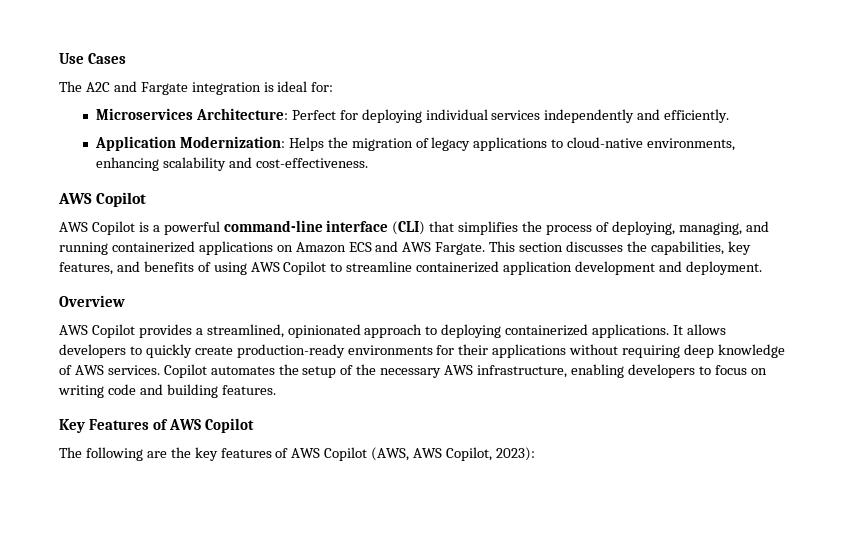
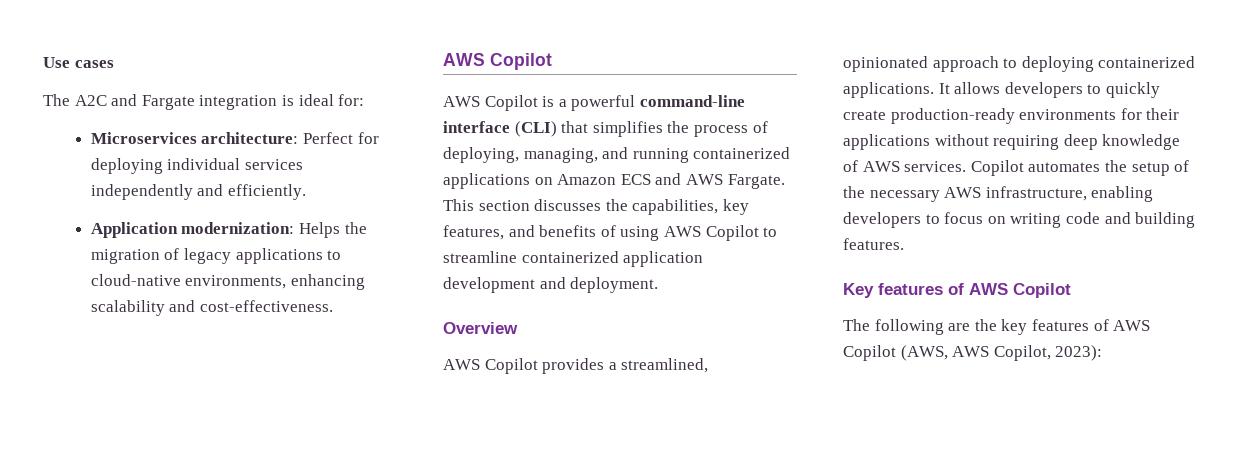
[87,53,126,64] Cases -> [74,60,114,68] cases
[195,108,288,120] Architecture: -> [201,132,299,144] architecture:
[179,136,285,148] Modernization: -> [181,222,295,234] modernization:
[89,419,150,430] Features -> [878,283,943,295] features

